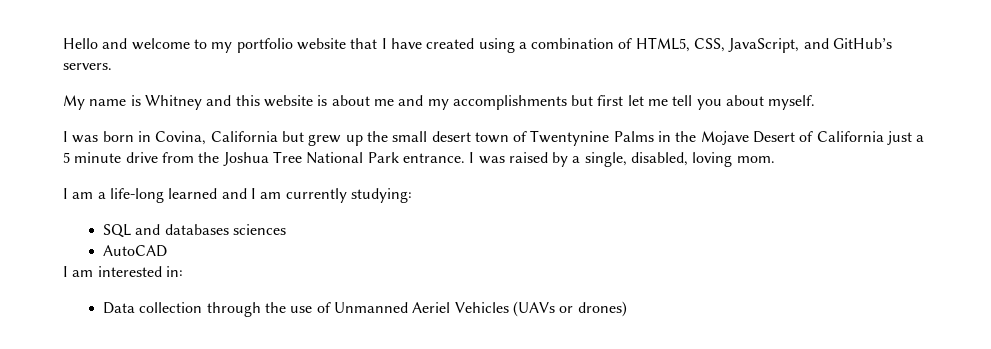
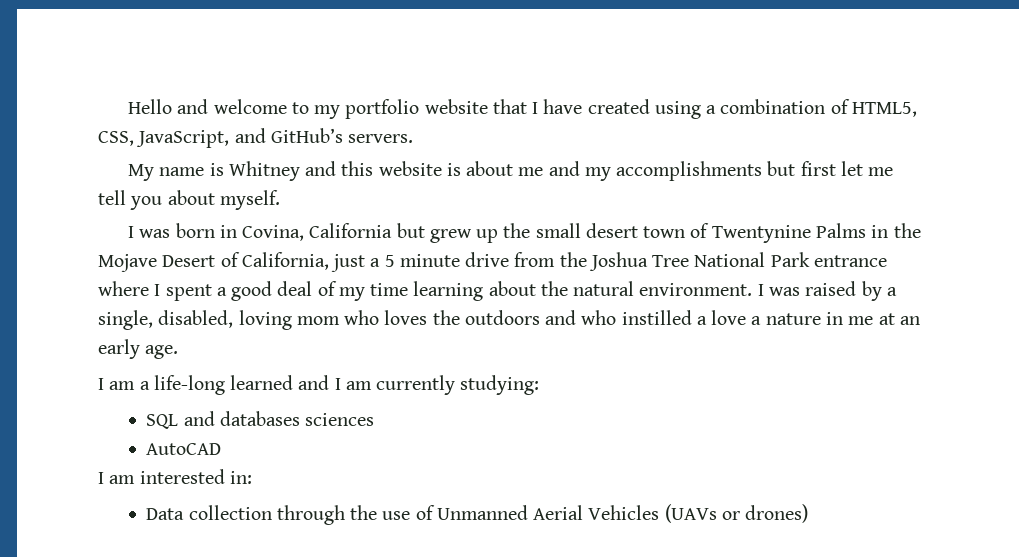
[816,131,884,142] California -> [241,252,329,270] California,
[402,153,465,163] entrance. -> [813,255,887,267] [98,281,753,301] entrance where I spent a good deal of my time learning about the natural environment.
[736,156,775,163] mom. -> [296,310,920,325] [98,339,179,359] mom who loves the outdoors and who instilled a love a nature in me at an early age.
[412,302,451,313] Aeriel -> [533,505,584,520] Aerial

